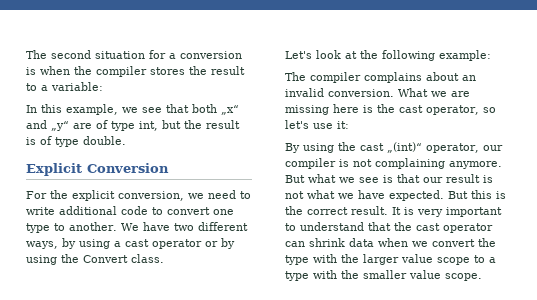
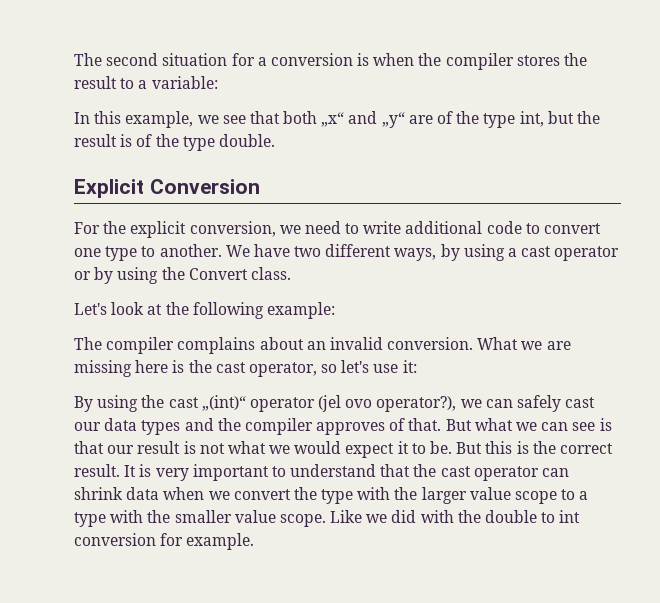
(108, 124) none -> [456,111,480,124] the
(52, 140) none -> [155,134,179,147] the
[426,143,503,153] [285,158,502,169] operator, our compiler is not complaining anymore. -> [249,395,596,412] [74,418,442,435] operator (jel ovo operator?), we can safely cast our data types and the compiler approves of that.
(355, 180) none -> [541,422,569,431] can
[358,190,444,201] have expected. -> [294,441,453,458] would expect it to be.
(482, 277) none -> [330,510,581,523] [74,533,255,550] Like we did with the double to int conversion for example.

